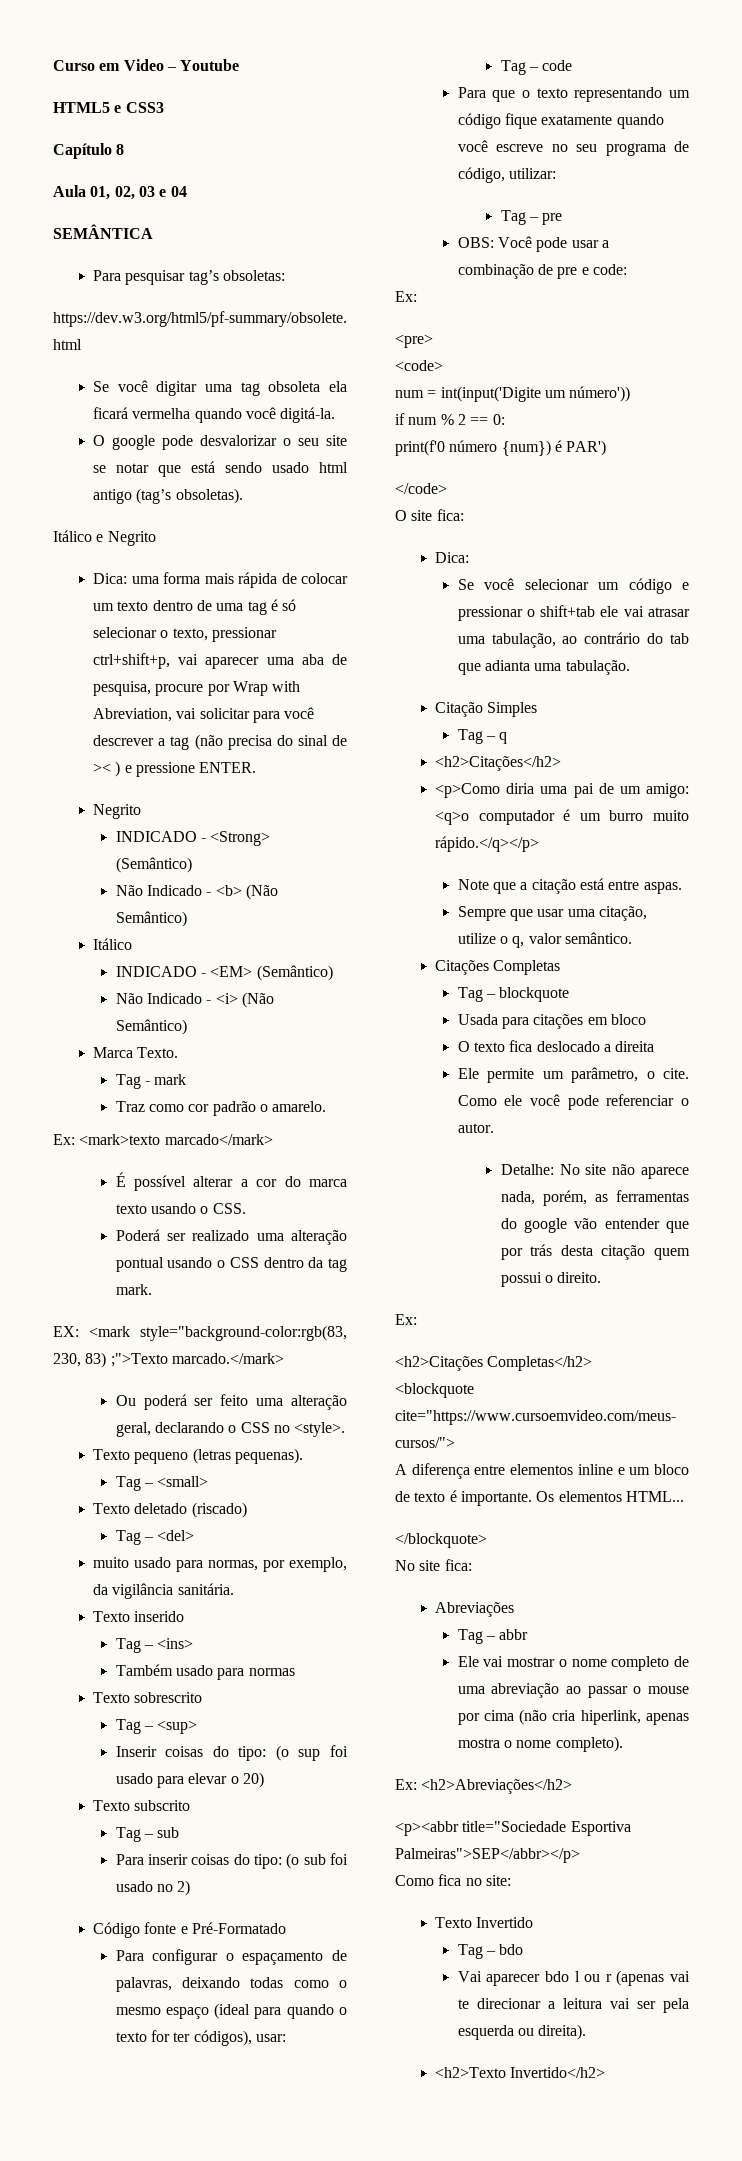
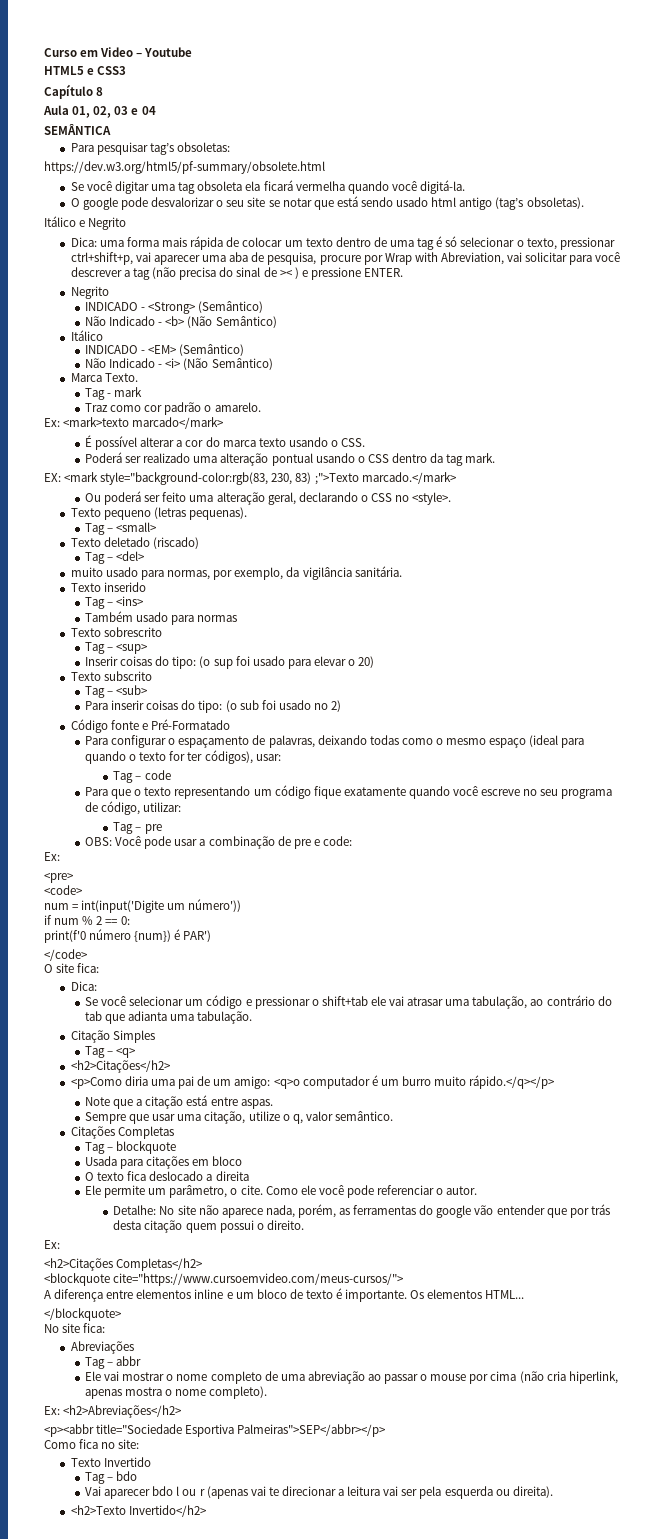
[157,1827,180,1838] sub -> [116,685,148,695] <sub>
[499,732,508,744] q -> [116,1048,136,1058] <q>

